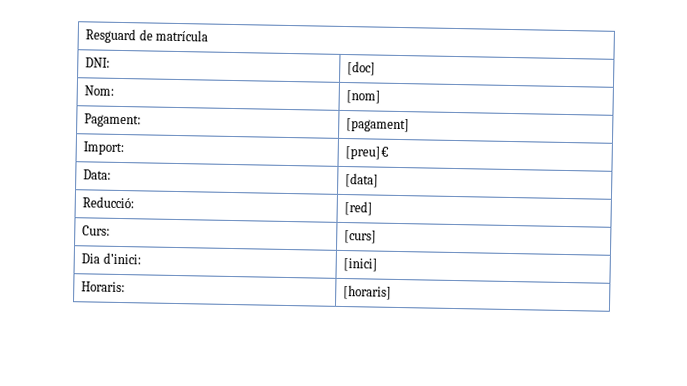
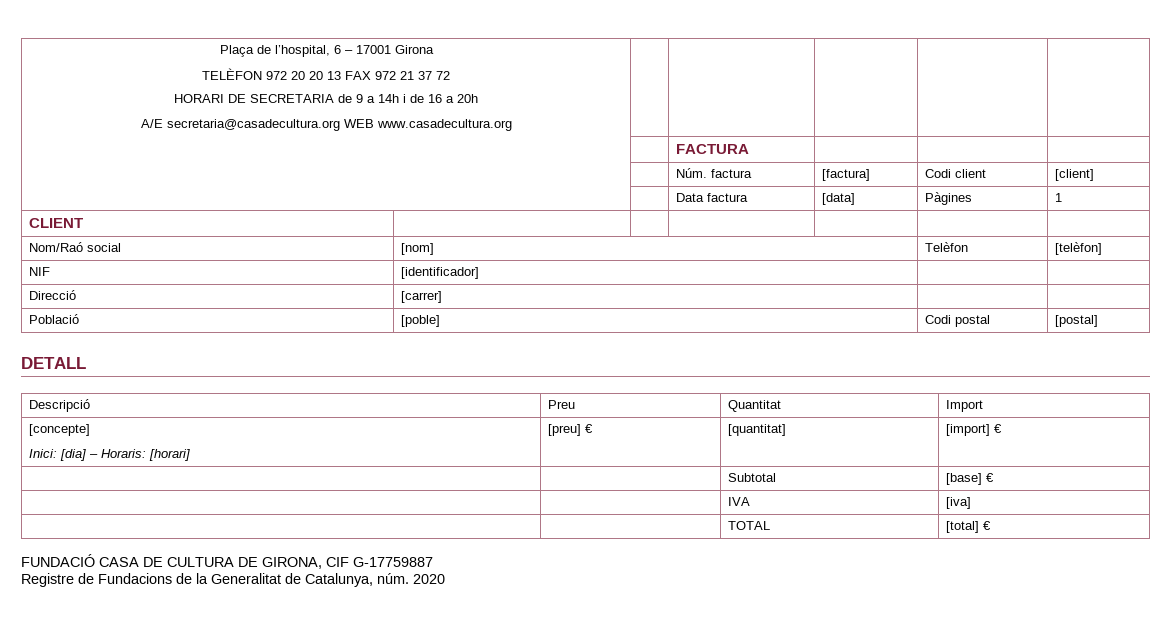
[85,28,209,44] [85,57,111,68] [347,61,377,76] [84,85,115,96] [346,90,382,104] [84,113,142,128] [346,118,411,133] [83,141,125,156] [345,146,390,160] [83,169,112,180] [345,173,380,188] [82,196,135,209] [344,201,374,216] [82,225,111,236] [344,230,378,244] [81,252,141,265] [343,258,379,272] [81,281,126,293] [343,285,393,300] Resguard de matrícula // DNI: | [doc] // Nom: | [nom] // Pagament: | [pagament] // Import: | [preu]€ // Data: | [data] // Reducció: | [red] // Curs: | [curs] // Dia d’inici: | [inici] // Horaris: | [horaris] -> [219,45,434,57] [202,68,450,80] [174,94,478,103] [140,119,512,131] [676,144,750,154] [676,168,753,178] [822,169,871,181] [925,169,987,178] [1055,169,1095,181] [676,193,749,202] [822,193,856,205] [925,192,973,205] [1055,193,1063,202] [29,218,84,228] [29,242,122,252] [401,243,435,255] [925,242,969,252] [1055,242,1103,255] [29,267,51,276] [401,267,480,279] [29,290,77,300] [401,291,443,303] [29,314,80,324] [401,315,441,327] [925,315,991,327] [1055,315,1099,327] [21,357,86,369] [29,399,91,412] [548,400,576,409] [728,400,782,412] [946,400,984,412] [29,424,91,436] [29,449,191,461] [548,424,594,436] [728,424,787,436] [946,424,1003,436] [728,473,777,482] [946,473,995,485] [728,497,751,506] [946,497,972,509] [728,521,771,530] [946,521,992,533] [21,554,433,569] [21,573,445,587] Plaça de l’hospital, 6 – 17001 Girona // TELÈFON 972 20 20 13 FAX 972 21 37 72 // HORARI DE SECRETARIA de 9 a 14h i de 16 a 20h // A/E secretaria@casadecultura.org WEB www.casadecultura.org | | | | | // | | FACTURA | | | // | | Núm. factura | [factura] | Codi client | [client] // | | Data factura | [data] | Pàgines | 1 // CLIENT | | | | | | // Nom/Raó social | [nom] | Telèfon | [telèfon] // NIF | [identificador] | | // Direcció | [carrer] | | // Població | [poble] | Codi postal | [postal] // DETALL // Descripció | Preu | Quantitat | Import // [concepte] // Inici: [dia] – Horaris: [horari] | [preu] € | [quantitat] | [import] € // | | Subtotal | [base] € // | | IVA | [iva] // | | TOTAL | [total] € // FUNDACIÓ CASA DE CULTURA DE GIRONA, CIF G-17759887 // Registre de Fundacions de la Generalitat de Catalunya, núm. 2020

